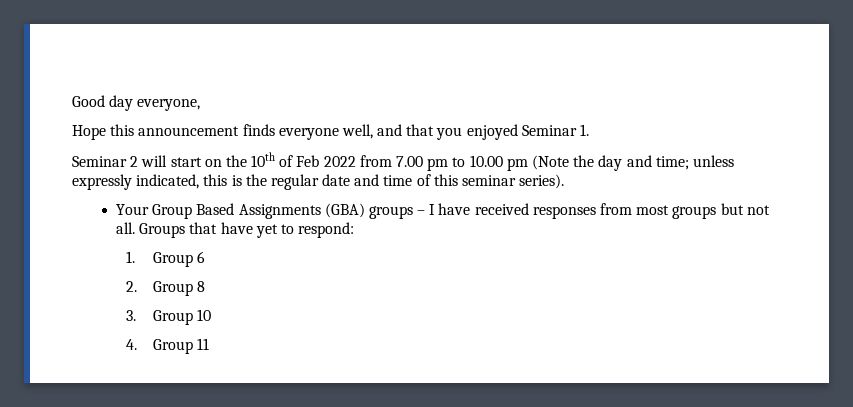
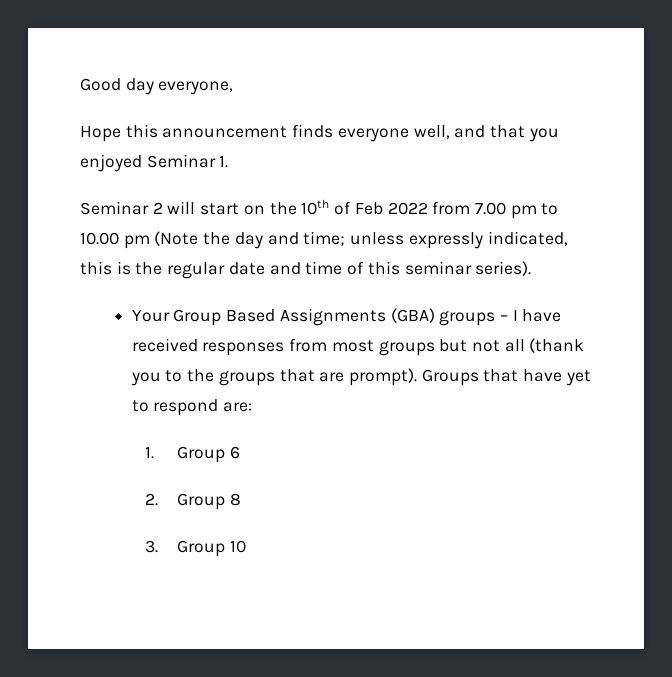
[115,222,135,234] all. -> [504,338,585,353] [130,368,418,386] all (thank you to the groups that are prompt).
[298,222,355,238] respond: -> [153,399,253,416] respond are:
[125,338,209,354] // 4. Group 11 -> (247, 546) none

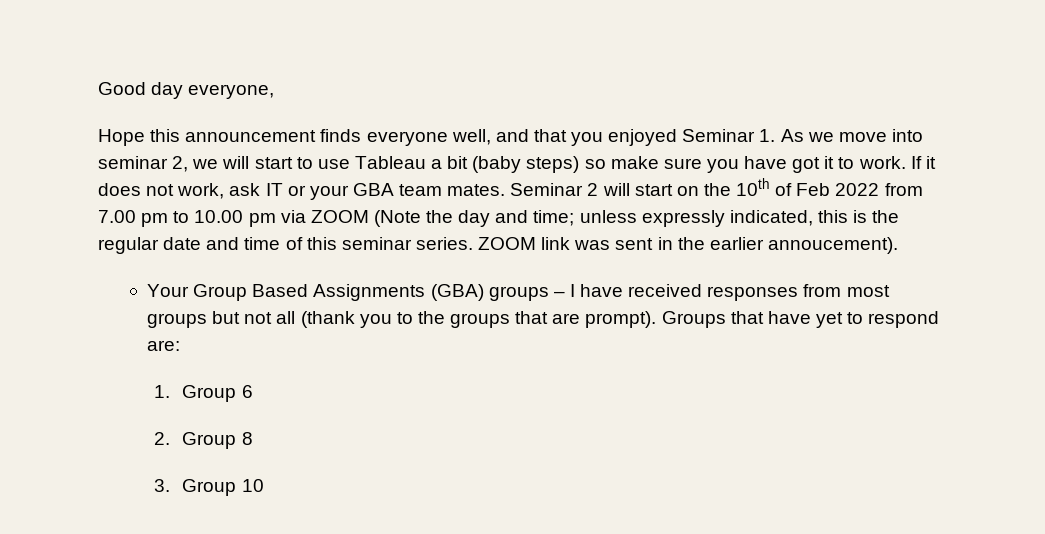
(229, 161) // -> [780,129,923,142] [98,156,936,173] [98,183,506,200] As we move into seminar 2, we will start to use Tableau a bit (baby steps) so make sure you have got it to work. If it does not work, ask IT or your GBA team mates.
(150, 242) none -> [280,210,369,223] via ZOOM
[475,261,532,276] series). -> [415,237,898,254] series. ZOOM link was sent in the earlier annoucement).

